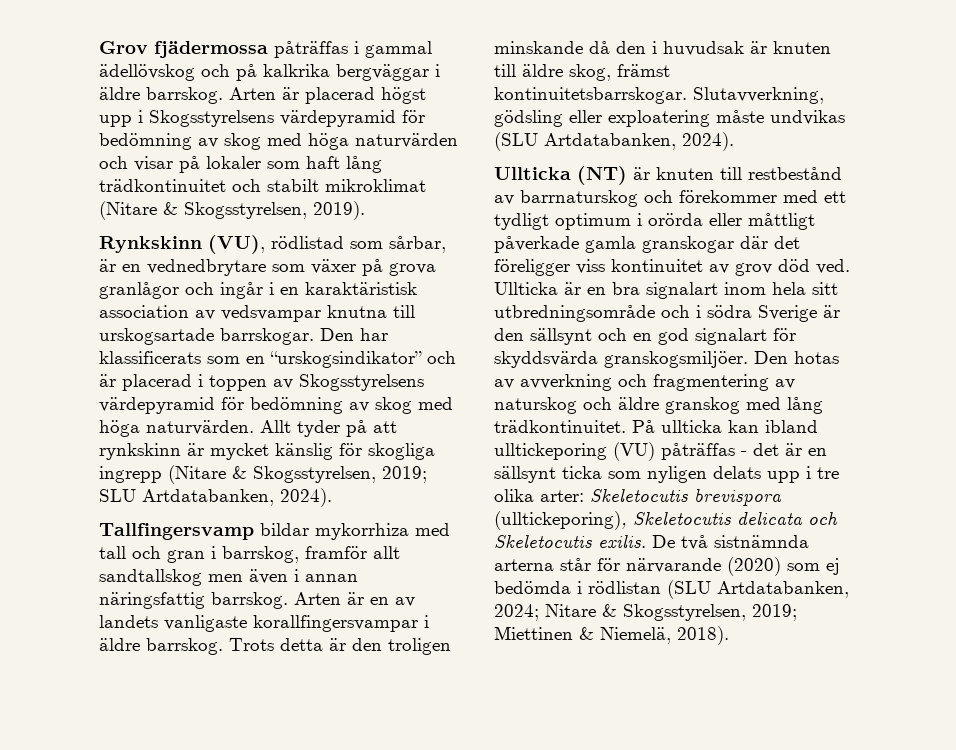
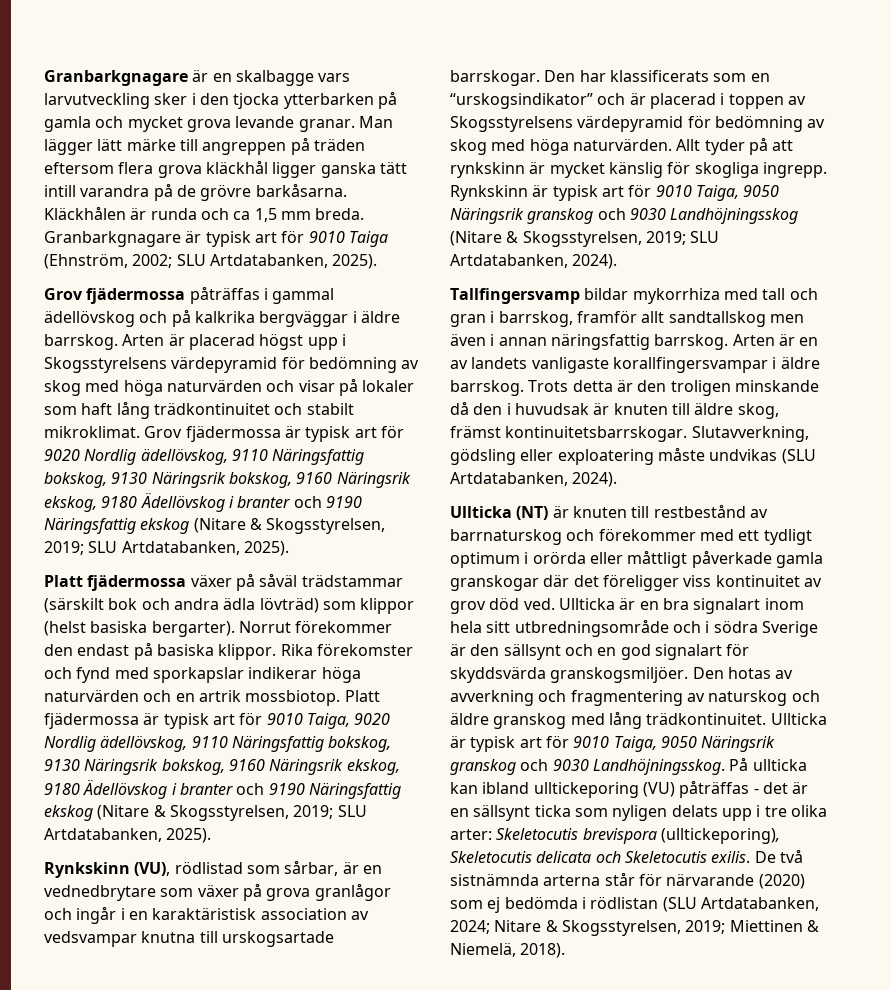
(99, 47) none -> [44,69,351,86] [44,91,397,109] [44,116,393,132] [44,137,365,155] [44,160,407,178] [44,183,347,201] [44,206,365,222] [44,230,388,247] [44,253,378,269] Granbarkgnagare är en skalbagge vars larvutveckling sker i den tjocka ytterbarken på gamla och mycket grova levande granar. Man lägger lätt märke till angreppen på träden eftersom flera grova kläckhål ligger ganska tätt intill varandra på de grövre barkåsarna. Kläckhålen är runda och ca 1,5 mm breda. Granbarkgnagare är typisk art för 9010 Taiga (Ehnström, 2002; SLU Artdatabanken, 2025). //
[325,179,426,192] [99,201,365,220] mikroklimat (Nitare & Skogsstyrelsen, 2019). -> [44,425,404,442] [44,448,365,465] [44,471,411,488] [44,492,362,512] [44,517,386,534] [44,541,289,556] [44,573,403,591] [44,597,415,614] [44,620,393,637] [44,642,413,660] [44,666,361,683] [44,689,380,706] [44,712,391,729] [44,735,392,752] [44,758,400,775] [44,779,401,799] [44,805,367,821] [44,828,212,843] mikroklimat. Grov fjädermossa är typisk art för 9020 Nordlig ädellövskog, 9110 Näringsfattig bokskog, 9130 Näringsrik bokskog, 9160 Näringsrik ekskog, 9180 Ädellövskog i branter och 9190 Näringsfattig ekskog (Nitare & Skogsstyrelsen, 2019; SLU Artdatabanken, 2025). // Platt fjädermossa växer på såväl trädstammar (särskilt bok och andra ädla lövträd) som klippor (helst basiska bergarter). Norrut förekommer den endast på basiska klippor. Rika förekomster och fynd med sporkapslar indikerar höga naturvärden och en artrik mossbiotop. Platt fjädermossa är typisk art för 9010 Taiga, 9020 Nordlig ädellövskog, 9110 Näringsfattig bokskog, 9130 Näringsrik bokskog, 9160 Näringsrik ekskog, 9180 Ädellövskog i branter och 9190 Näringsfattig ekskog (Nitare & Skogsstyrelsen, 2019; SLU Artdatabanken, 2025).
[99,466,162,483] ingrepp -> [762,162,827,178] [450,184,780,201] [450,207,799,224] ingrepp. Rynkskinn är typisk art för 9010 Taiga, 9050 Näringsrik granskog och 9030 Landhöjningsskog
(626, 426) none -> [770,713,827,725] [450,735,776,752] [450,758,725,775] Ullticka är typisk art för 9010 Taiga, 9050 Näringsrik granskog och 9030 Landhöjningsskog.

